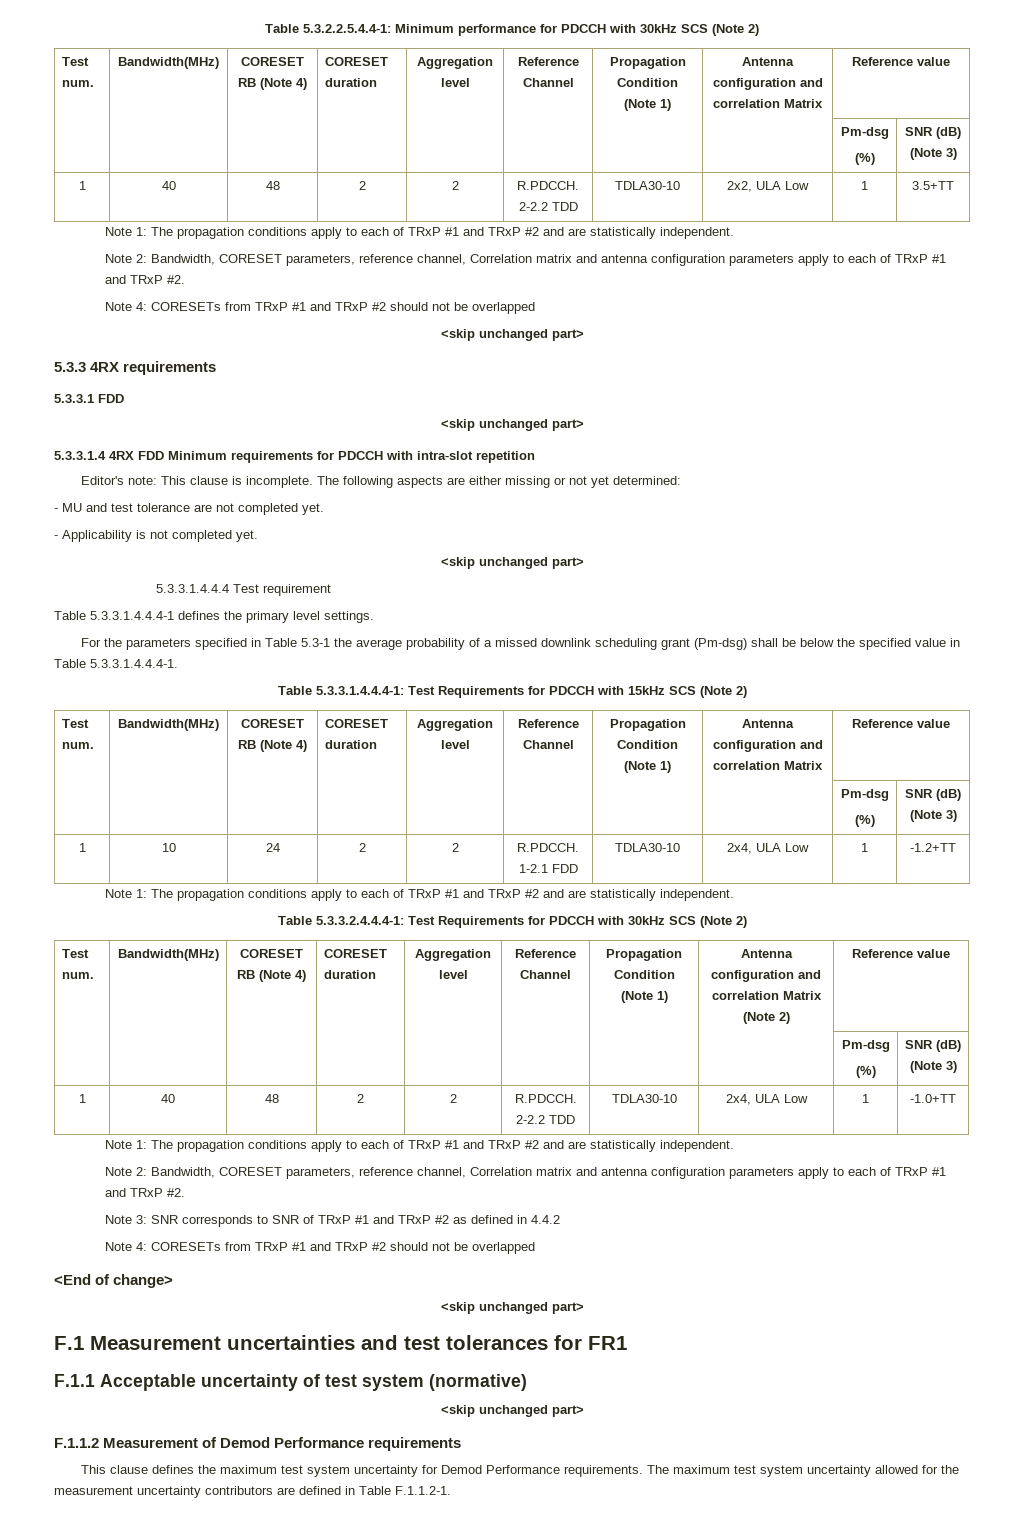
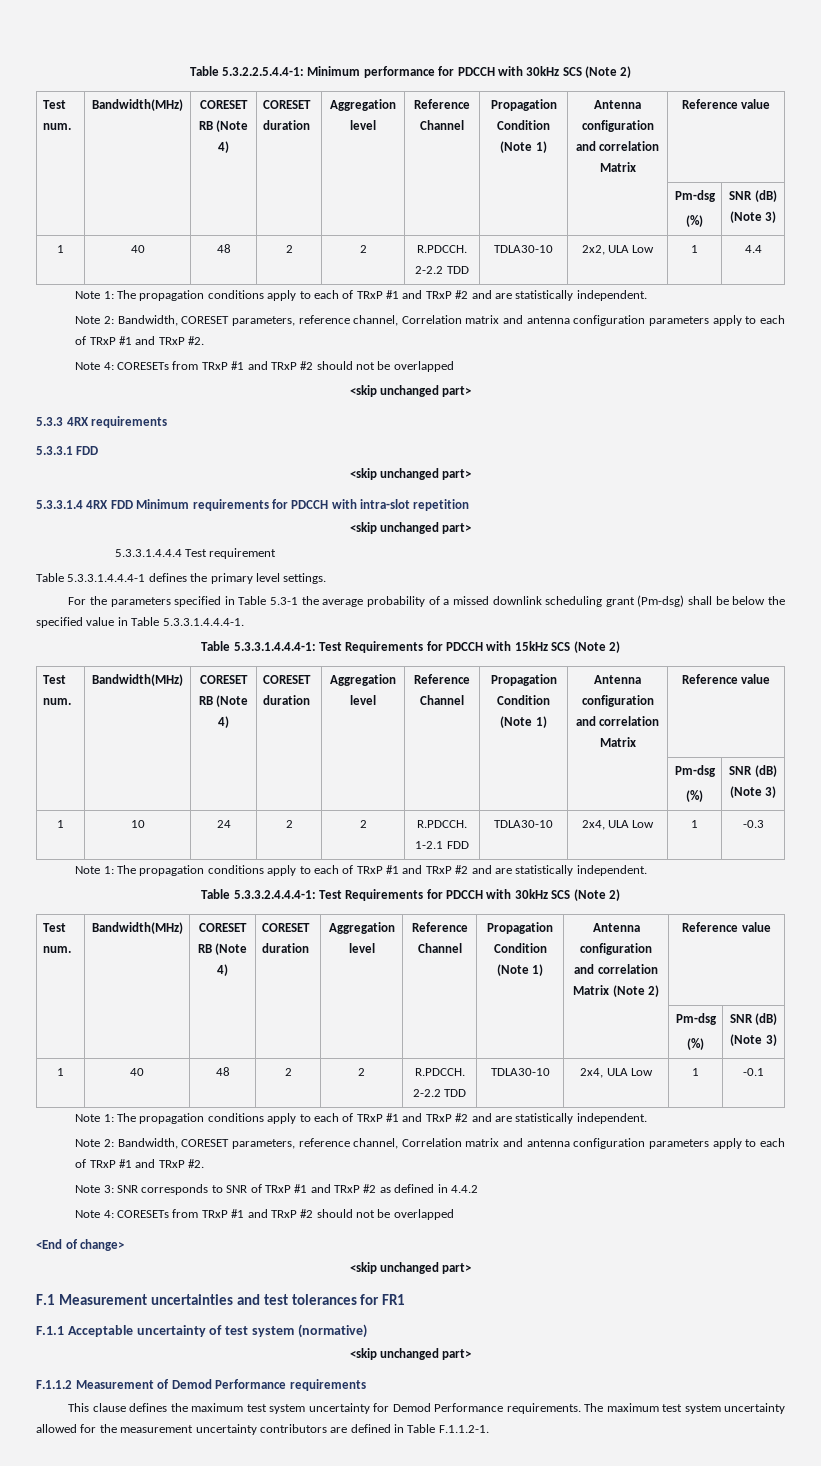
[912,181,954,190] 3.5+TT -> [744,245,762,253] 4.4
[80,476,681,488] [54,503,324,515] [54,530,258,542] // Editor's note: This clause is incomplete. The following aspects are either missing or not yet determined: // - MU and test tolerance are not completed yet. // - Applicability is not completed yet. -> (470, 505) none
[910,843,956,852] -1.2+TT -> [742,820,764,828] -0.3
[910,1094,956,1103] -1.0+TT -> [743,1068,764,1076] -0.1

